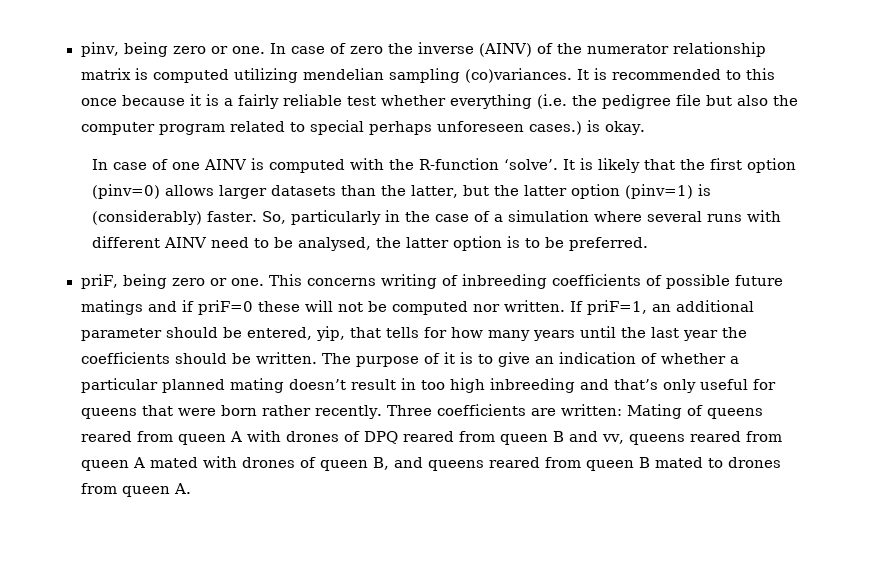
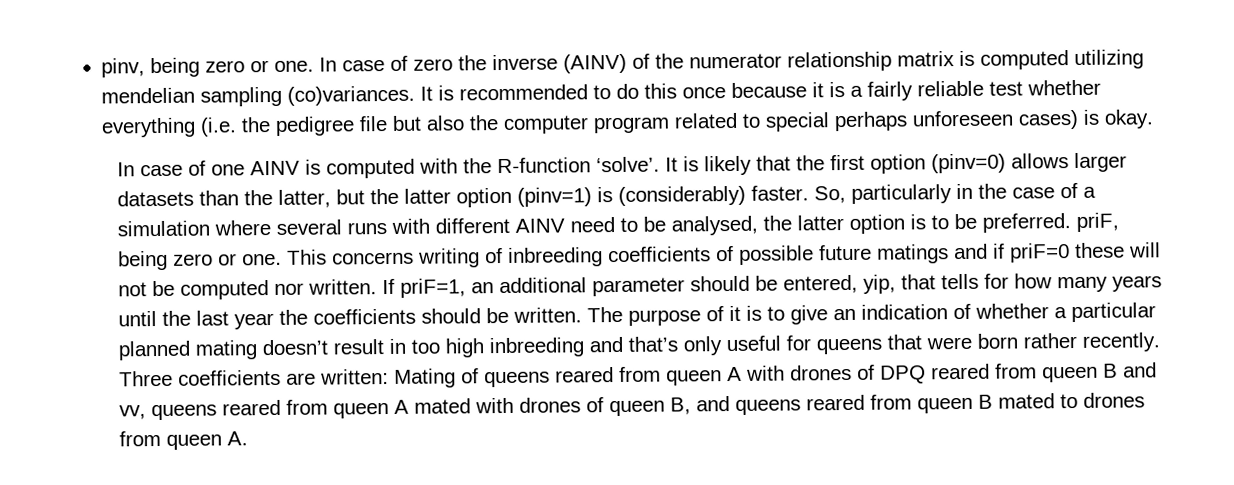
(741, 75) none -> [616,83,640,99] do
[528,121,582,135] cases.) -> [1018,109,1080,130] cases)
(648, 244) // -> (1072, 223) none

